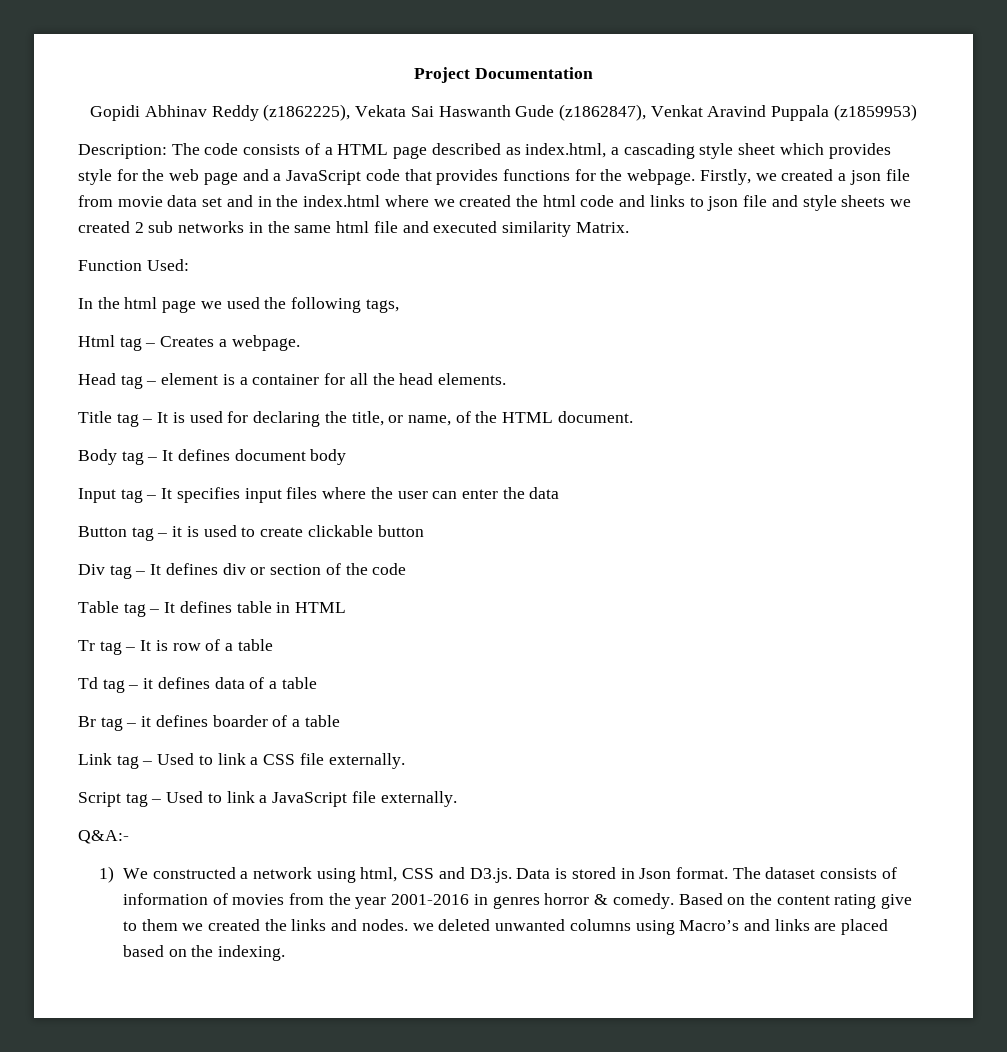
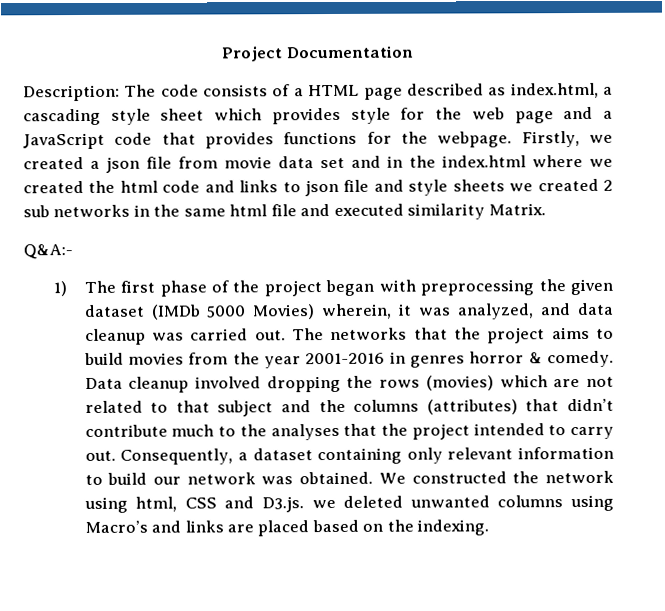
[90,104,917,121] // Gopidi Abhinav Reddy (z1862225), Vekata Sai Haswanth Gude (z1862847), Venkat Aravind Puppala (z1859953) -> (414, 52) none
[78,259,189,271] [78,297,399,313] [78,335,300,351] [78,373,506,389] [78,411,633,427] [78,449,347,465] [78,487,560,503] [78,525,424,541] [78,563,407,579] [78,601,347,617] [78,639,273,655] [78,677,317,693] [78,715,340,731] [78,753,405,769] [78,791,457,807] [78,830,129,844] [99,866,897,883] [122,893,228,905] Function Used: // In the html page we used the following tags, // Html tag – Creates a webpage. // Head tag – element is a container for all the head elements. // Title tag – It is used for declaring the title, or name, of the HTML document. // Body tag – It defines document body // Input tag – It specifies input files where the user can enter the data // Button tag – it is used to create clickable button // Div tag – It defines div or section of the code // Table tag – It defines table in HTML // Tr tag – It is row of a table // Td tag – it defines data of a table // Br tag – it defines boarder of a table // Link tag – Used to link a CSS file externally. // Script tag – Used to link a JavaScript file externally. // Q&A:- // 1) We constructed a network using html, CSS and D3.js. Data is stored in Json format. The dataset consists of information of -> [23,244,73,260] [53,278,613,297] [83,302,614,320] [84,326,614,345] [83,352,124,366] Q&A:- // 1) The first phase of the project began with preprocessing the given dataset (IMDb 5000 Movies) wherein, it was analyzed, and data cleanup was carried out. The networks that the project aims to build
[678,893,913,909] [122,919,408,931] Based on the content rating give to them we created the links and nodes. -> [84,375,614,393] [84,398,615,417] [84,423,614,441] [84,446,614,465] [84,470,614,485] [83,496,305,513] Data cleanup involved dropping the rows (movies) which are not related to that subject and the columns (attributes) that didn’t contribute much to the analyses that the project intended to carry out. Consequently, a dataset containing only relevant information to build our network was obtained. We constructed the network using html, CSS and D3.js.

